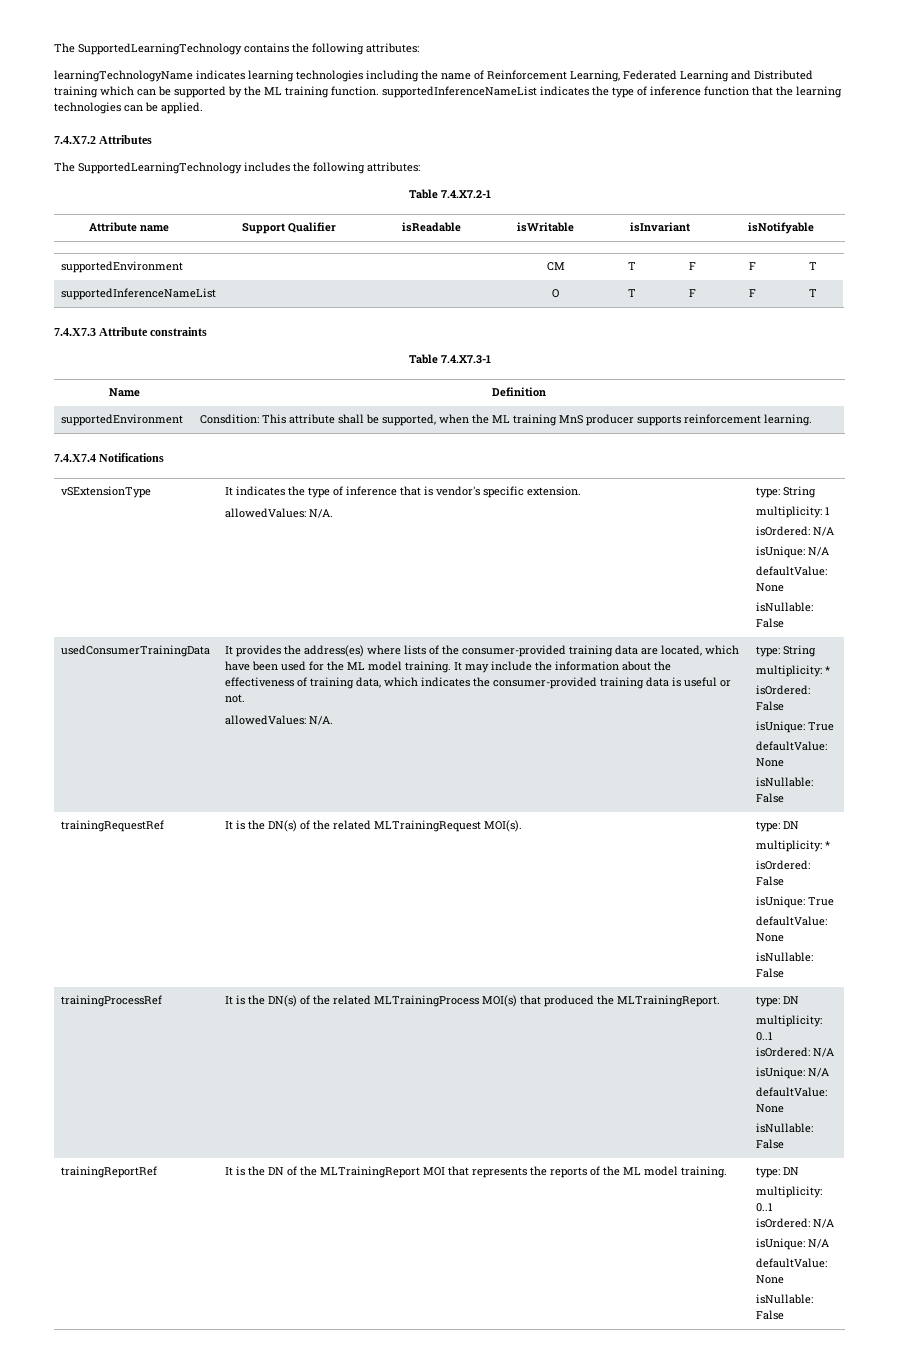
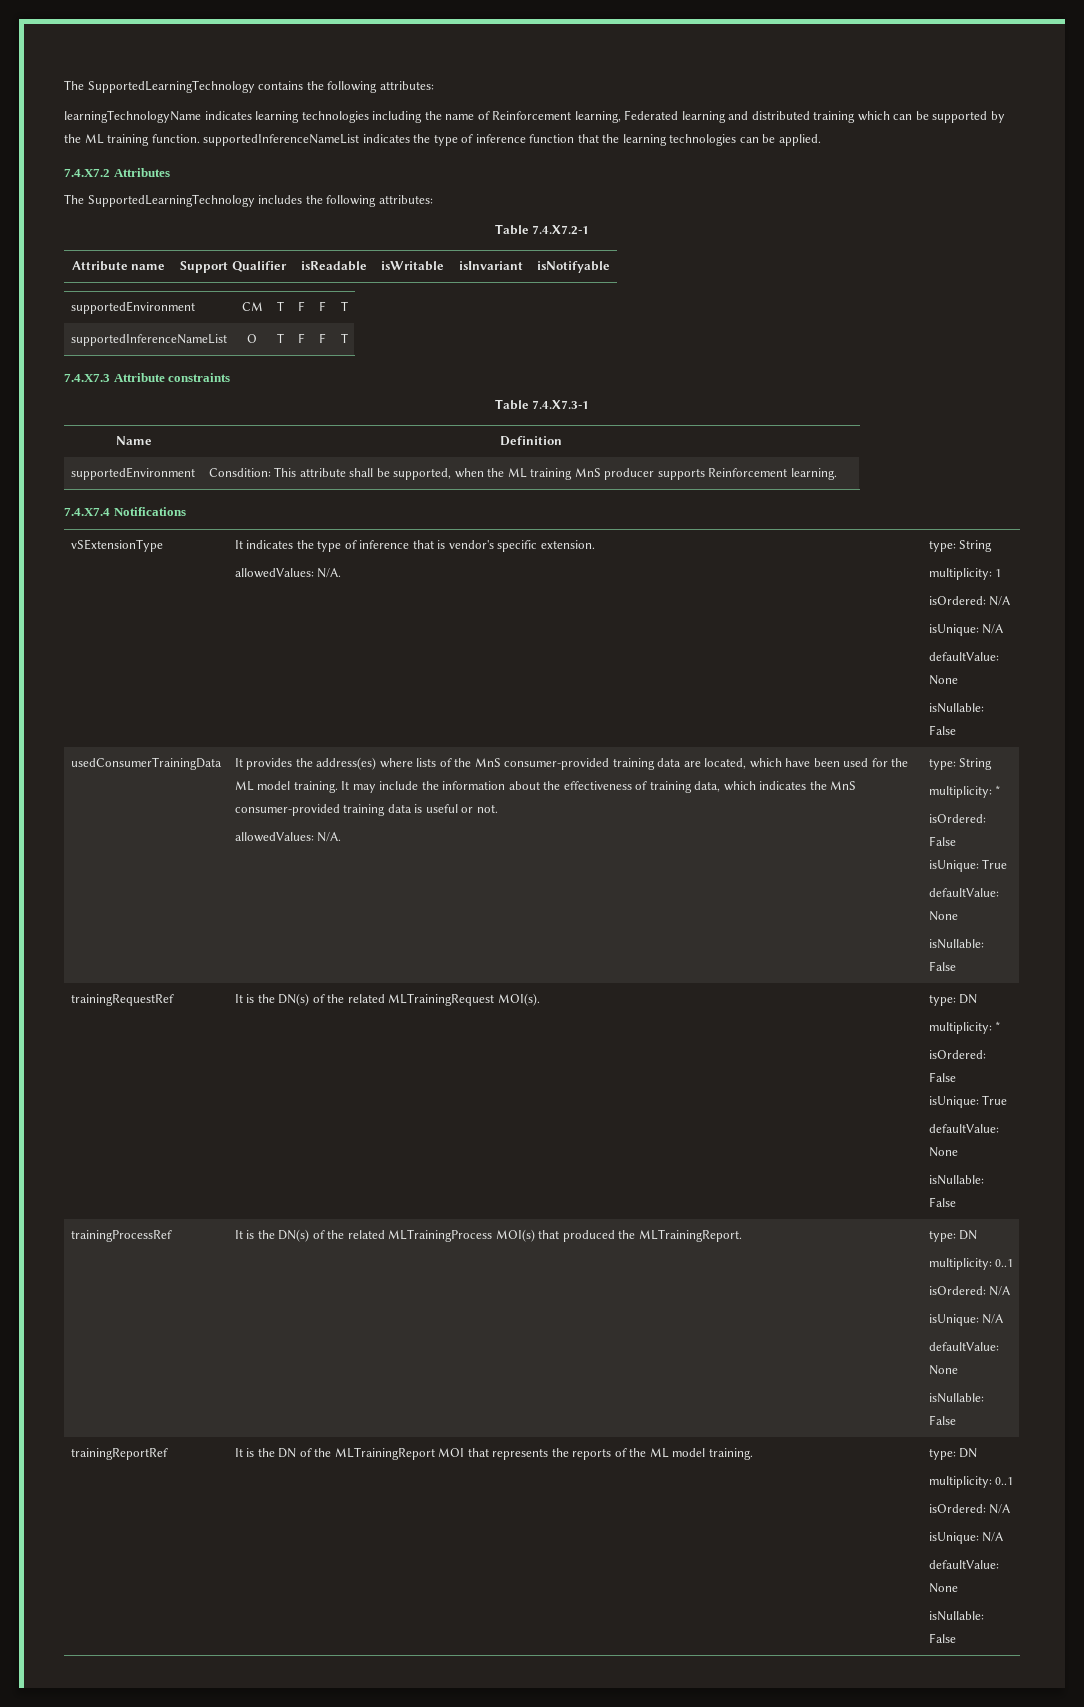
[570,70,813,82] Learning, Federated Learning and Distributed -> [574,110,810,123] learning, Federated learning and distributed
[684,414,762,424] reinforcement -> [708,468,788,477] Reinforcement
(460, 650) none -> [474,758,501,767] MnS
(491, 682) none -> [830,781,857,790] MnS

